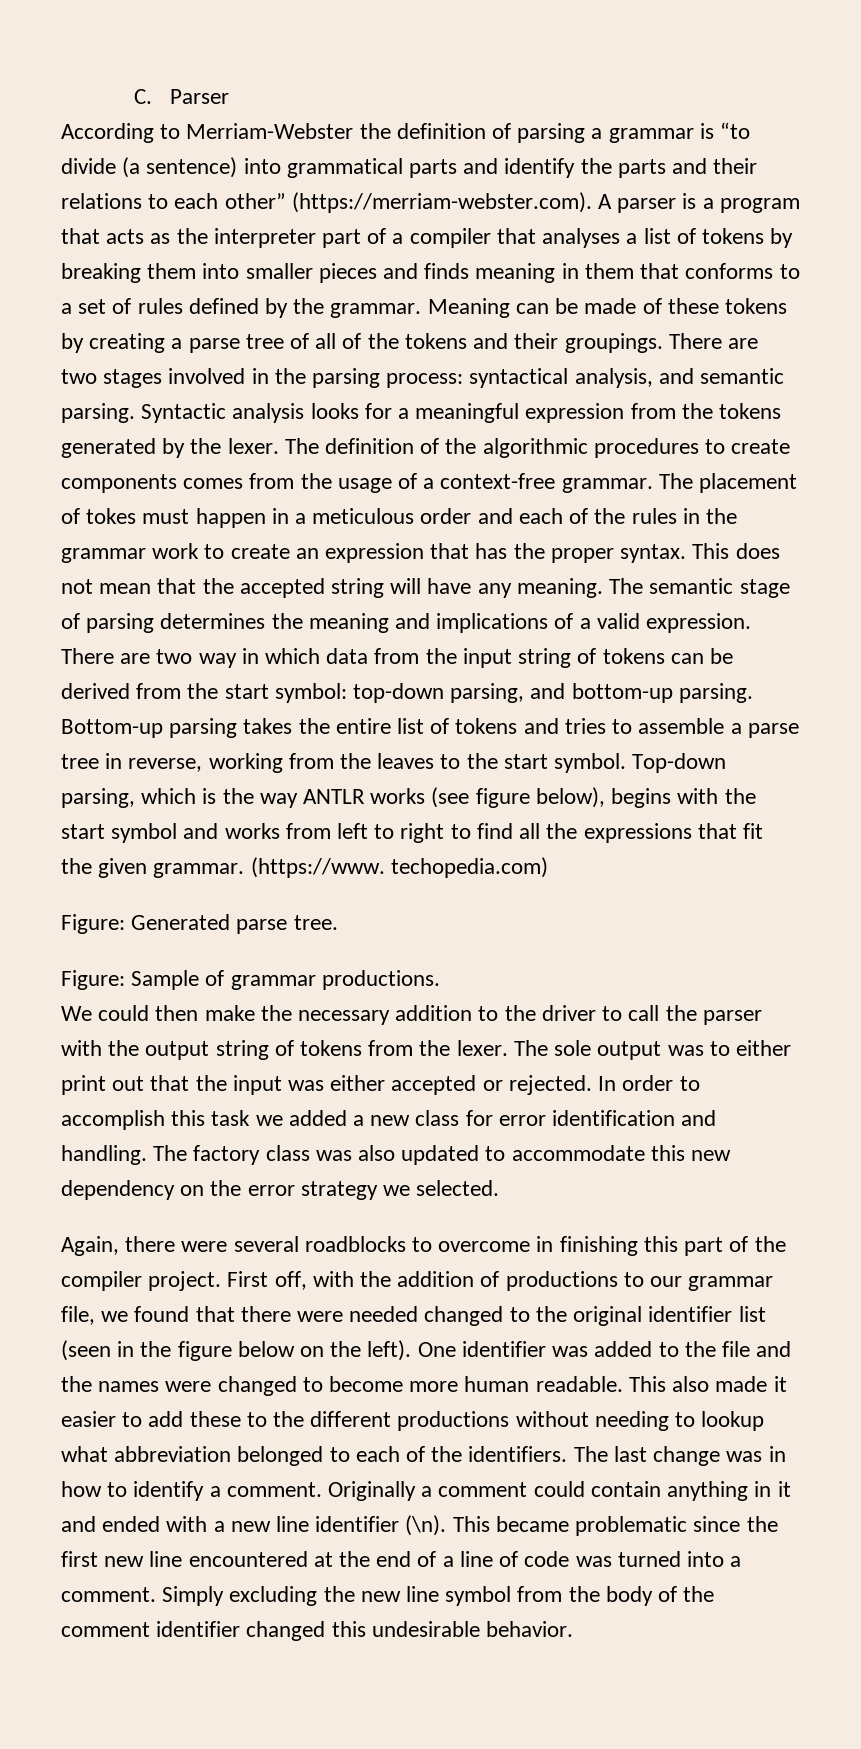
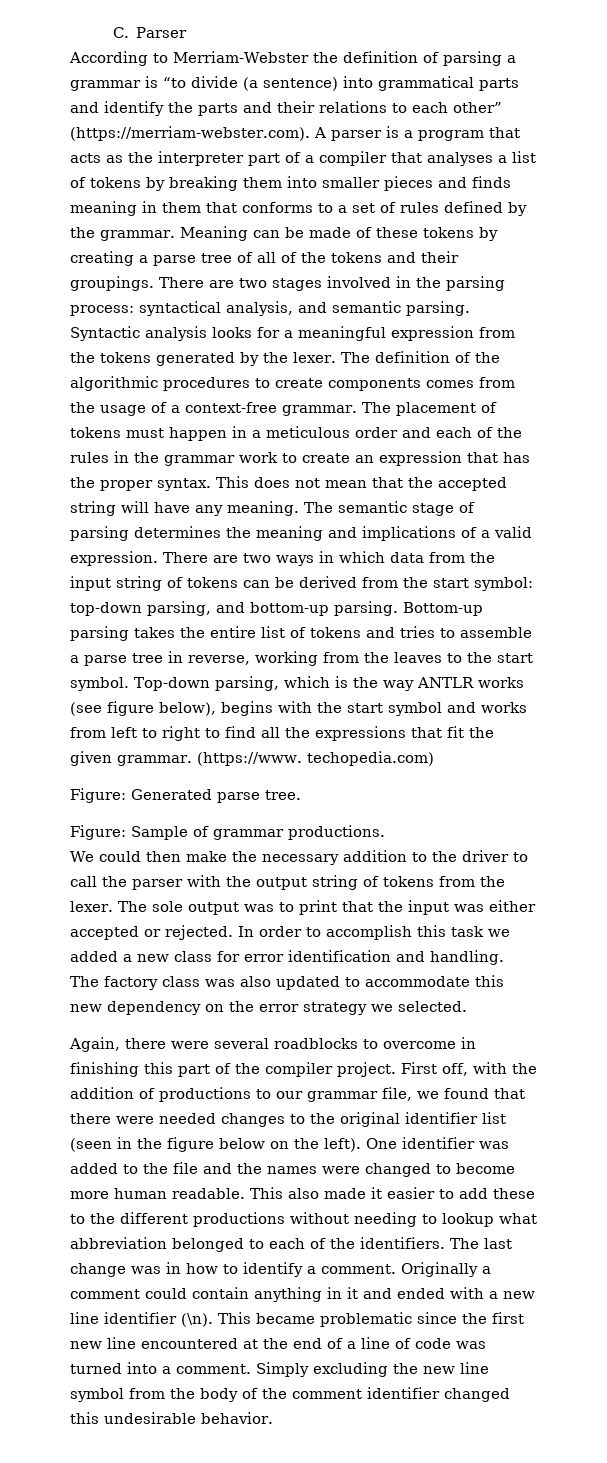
[86,508,137,524] tokes -> [70,427,121,438] tokens
[198,653,237,668] way -> [276,555,314,566] ways
[735,1040,791,1056] [61,1075,145,1095] either print out -> [298,900,337,915] print
[424,1306,504,1326] changed -> [221,1113,285,1127] changes

